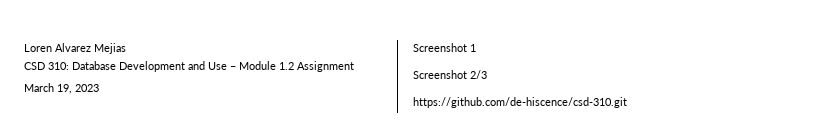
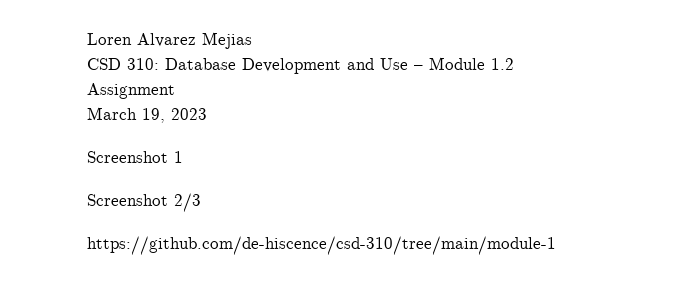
[413,97,627,108] https://github.com/de-hiscence/csd-310.git -> [87,236,556,255] https://github.com/de-hiscence/csd-310/tree/main/module-1

